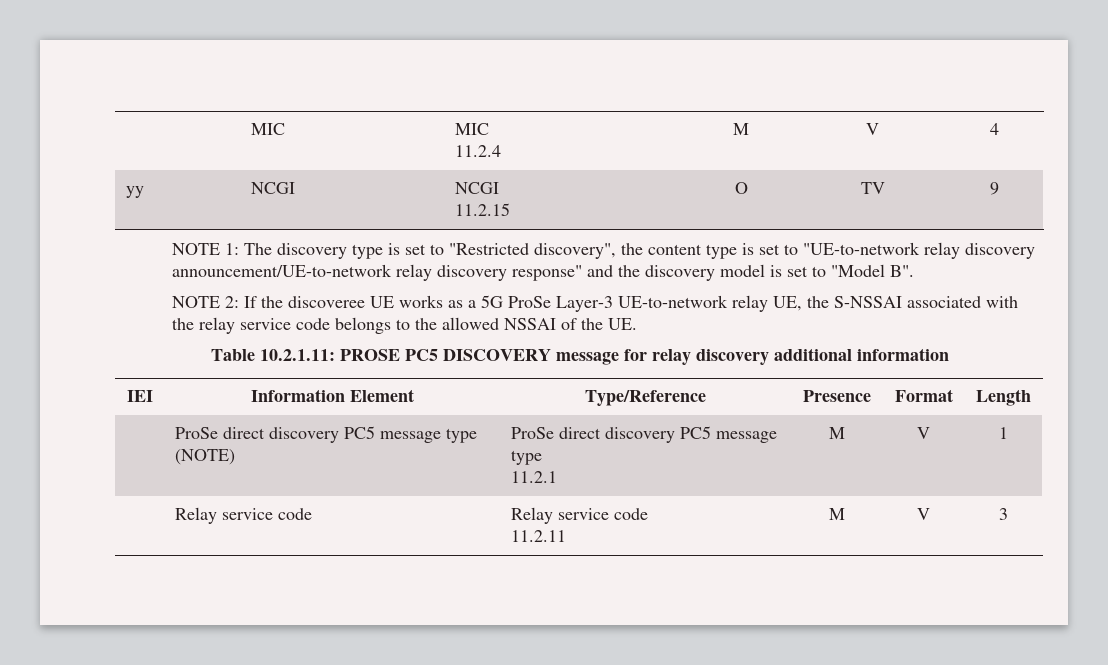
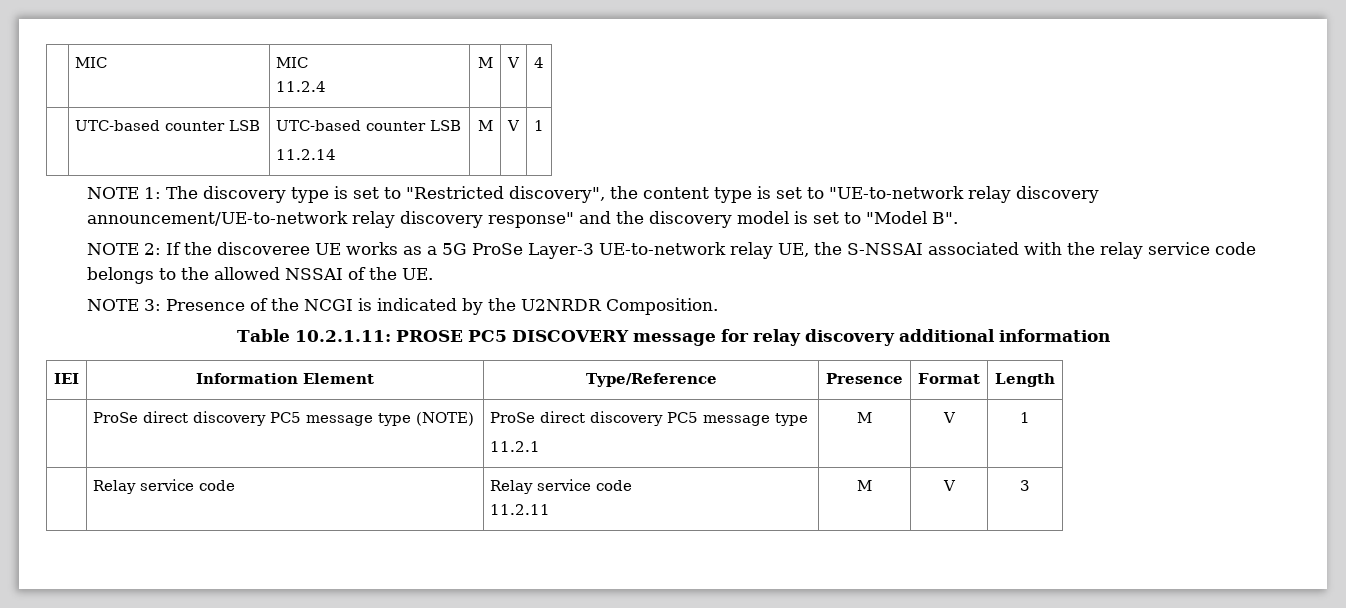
[126,186,145,198] [251,182,296,194] [455,182,500,194] [455,203,511,216] [734,182,748,194] [860,182,885,194] [989,182,999,195] yy | NCGI | NCGI // 11.2.15 | O | TV | 9 -> [75,120,261,131] [276,120,462,131] [276,149,337,160] [477,120,493,131] [507,120,520,131] [534,120,544,131] | UTC-based counter LSB | UTC-based counter LSB // 11.2.14 | M | V | 1
(637, 324) none -> [86,298,718,315] // NOTE 3: Presence of the NCGI is indicated by the U2NRDR Composition.

